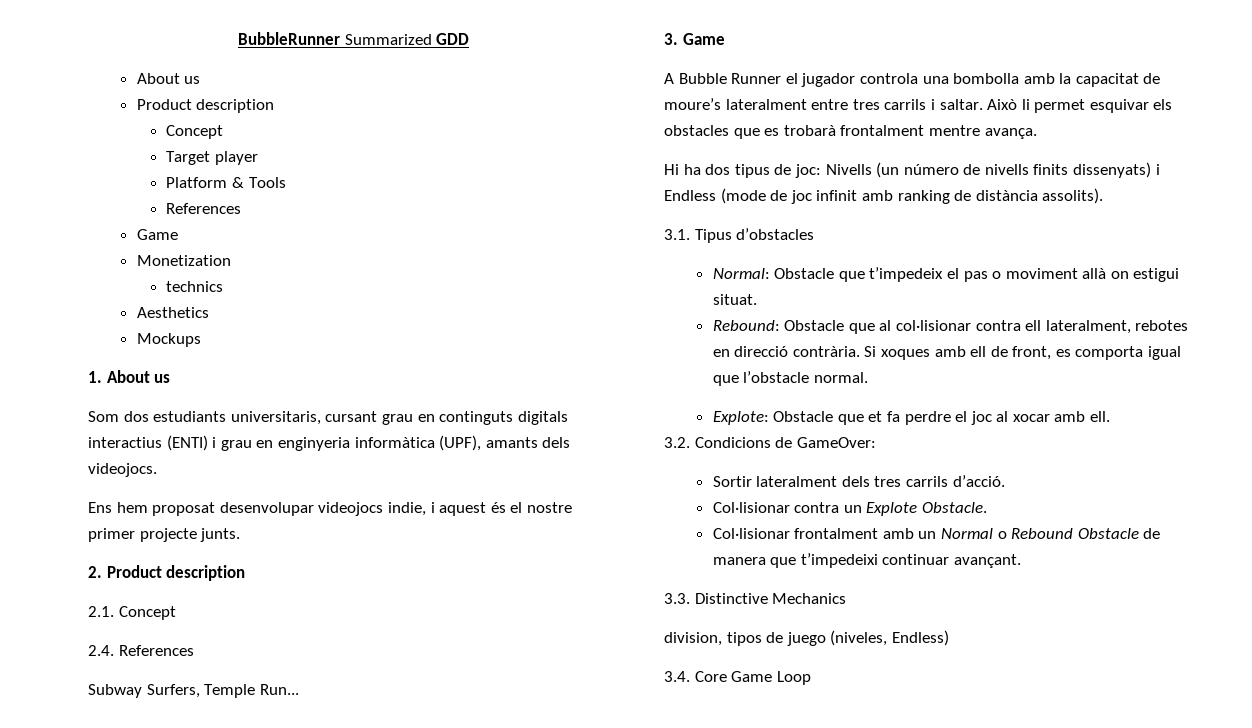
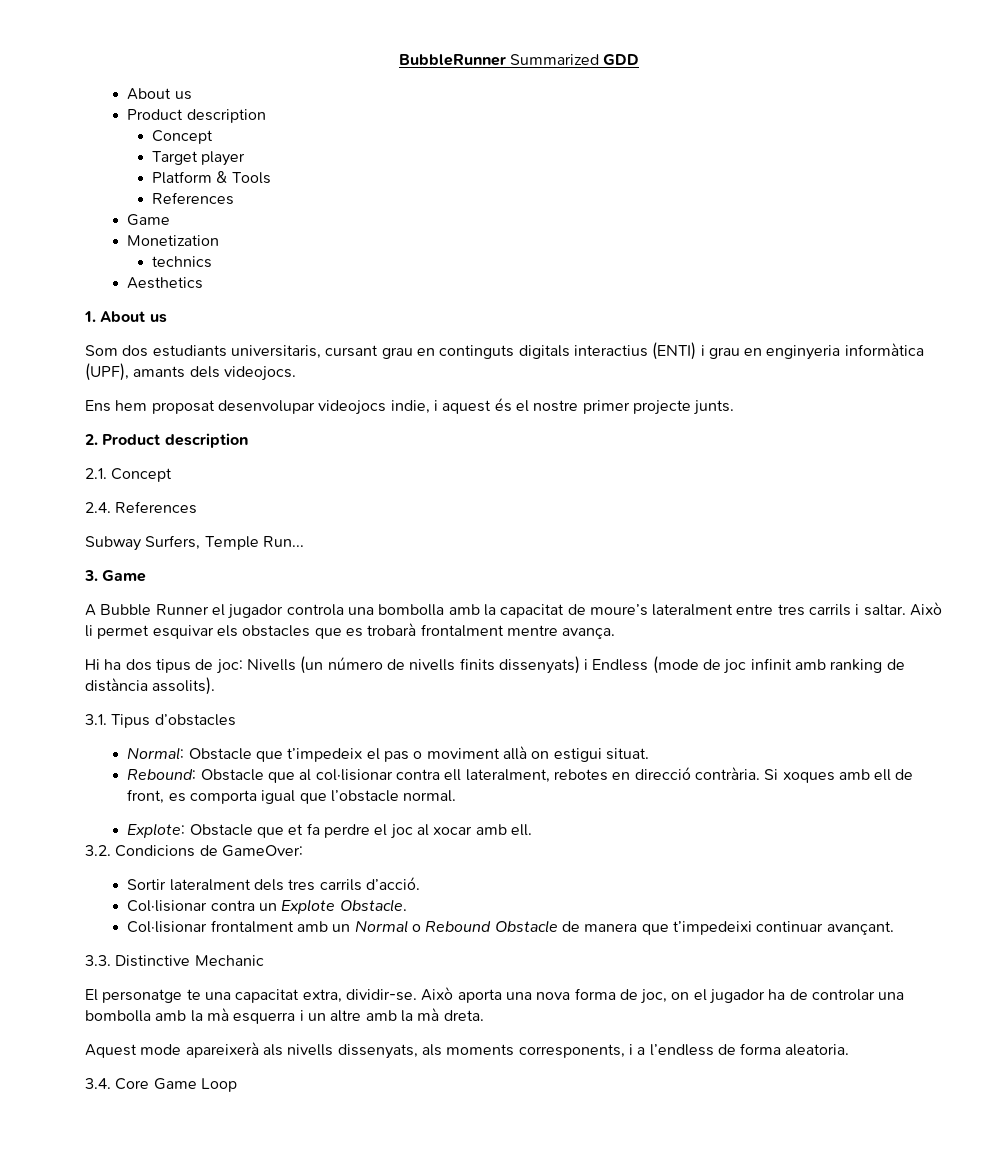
[136,333,201,347] // Mockups -> (204, 283) none
[772,593,847,604] [664,630,949,646] Mechanics // division, tipos de juego (niveles, Endless) -> [194,955,264,966] [85,987,905,1004] [85,1008,484,1024] [85,1042,850,1059] Mechanic // El personatge te una capacitat extra, dividir-se. Això aporta una nova forma de joc, on el jugador ha de controlar una bombolla amb la mà esquerra i un altre amb la mà dreta. // Aquest mode apareixerà als nivells dissenyats, als moments corresponents, i a l’endless de forma aleatoria.

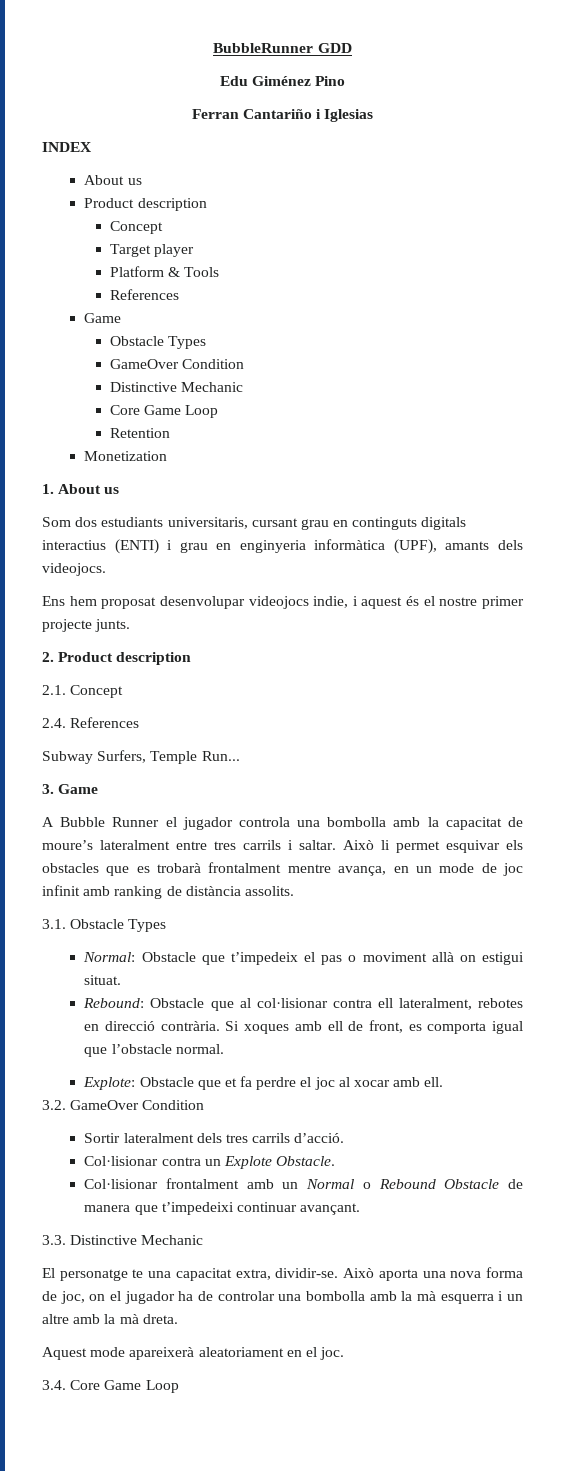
[510,54,599,65] Summarized -> (314, 48) none
(640, 59) none -> [219,76,346,86] [191,109,374,122] [42,142,92,152] // Edu Giménez Pino // Ferran Cantariño i Iglesias // INDEX
(171, 220) none -> [109,336,206,349] [109,359,244,369] [109,382,243,392] [109,405,218,418] [109,428,170,438] // Obstacle Types // GameOver Condition // Distinctive Mechanic // Core Game Loop // Retention
[152,256,213,268] [127,277,204,289] // technics // Aesthetics -> (168, 456) none
[562,628,616,639] [85,656,699,674] avança. // Hi ha dos tipus de joc: Nivells (un número de nivells finits dissenyats) i Endless (mode -> [338,863,475,876] avança, en un mode
[152,677,216,695] assolits). -> [244,886,294,896] assolits.
[111,714,236,728] Tipus d’obstacles -> [70,919,167,932] Obstacle Types
[115,845,303,857] Condicions de GameOver: -> [70,1100,205,1110] GameOver Condition
[262,1043,850,1059] als nivells dissenyats, als moments corresponents, i a l’endless de forma aleatoria. -> [198,1347,345,1360] aleatoriament en el joc.

